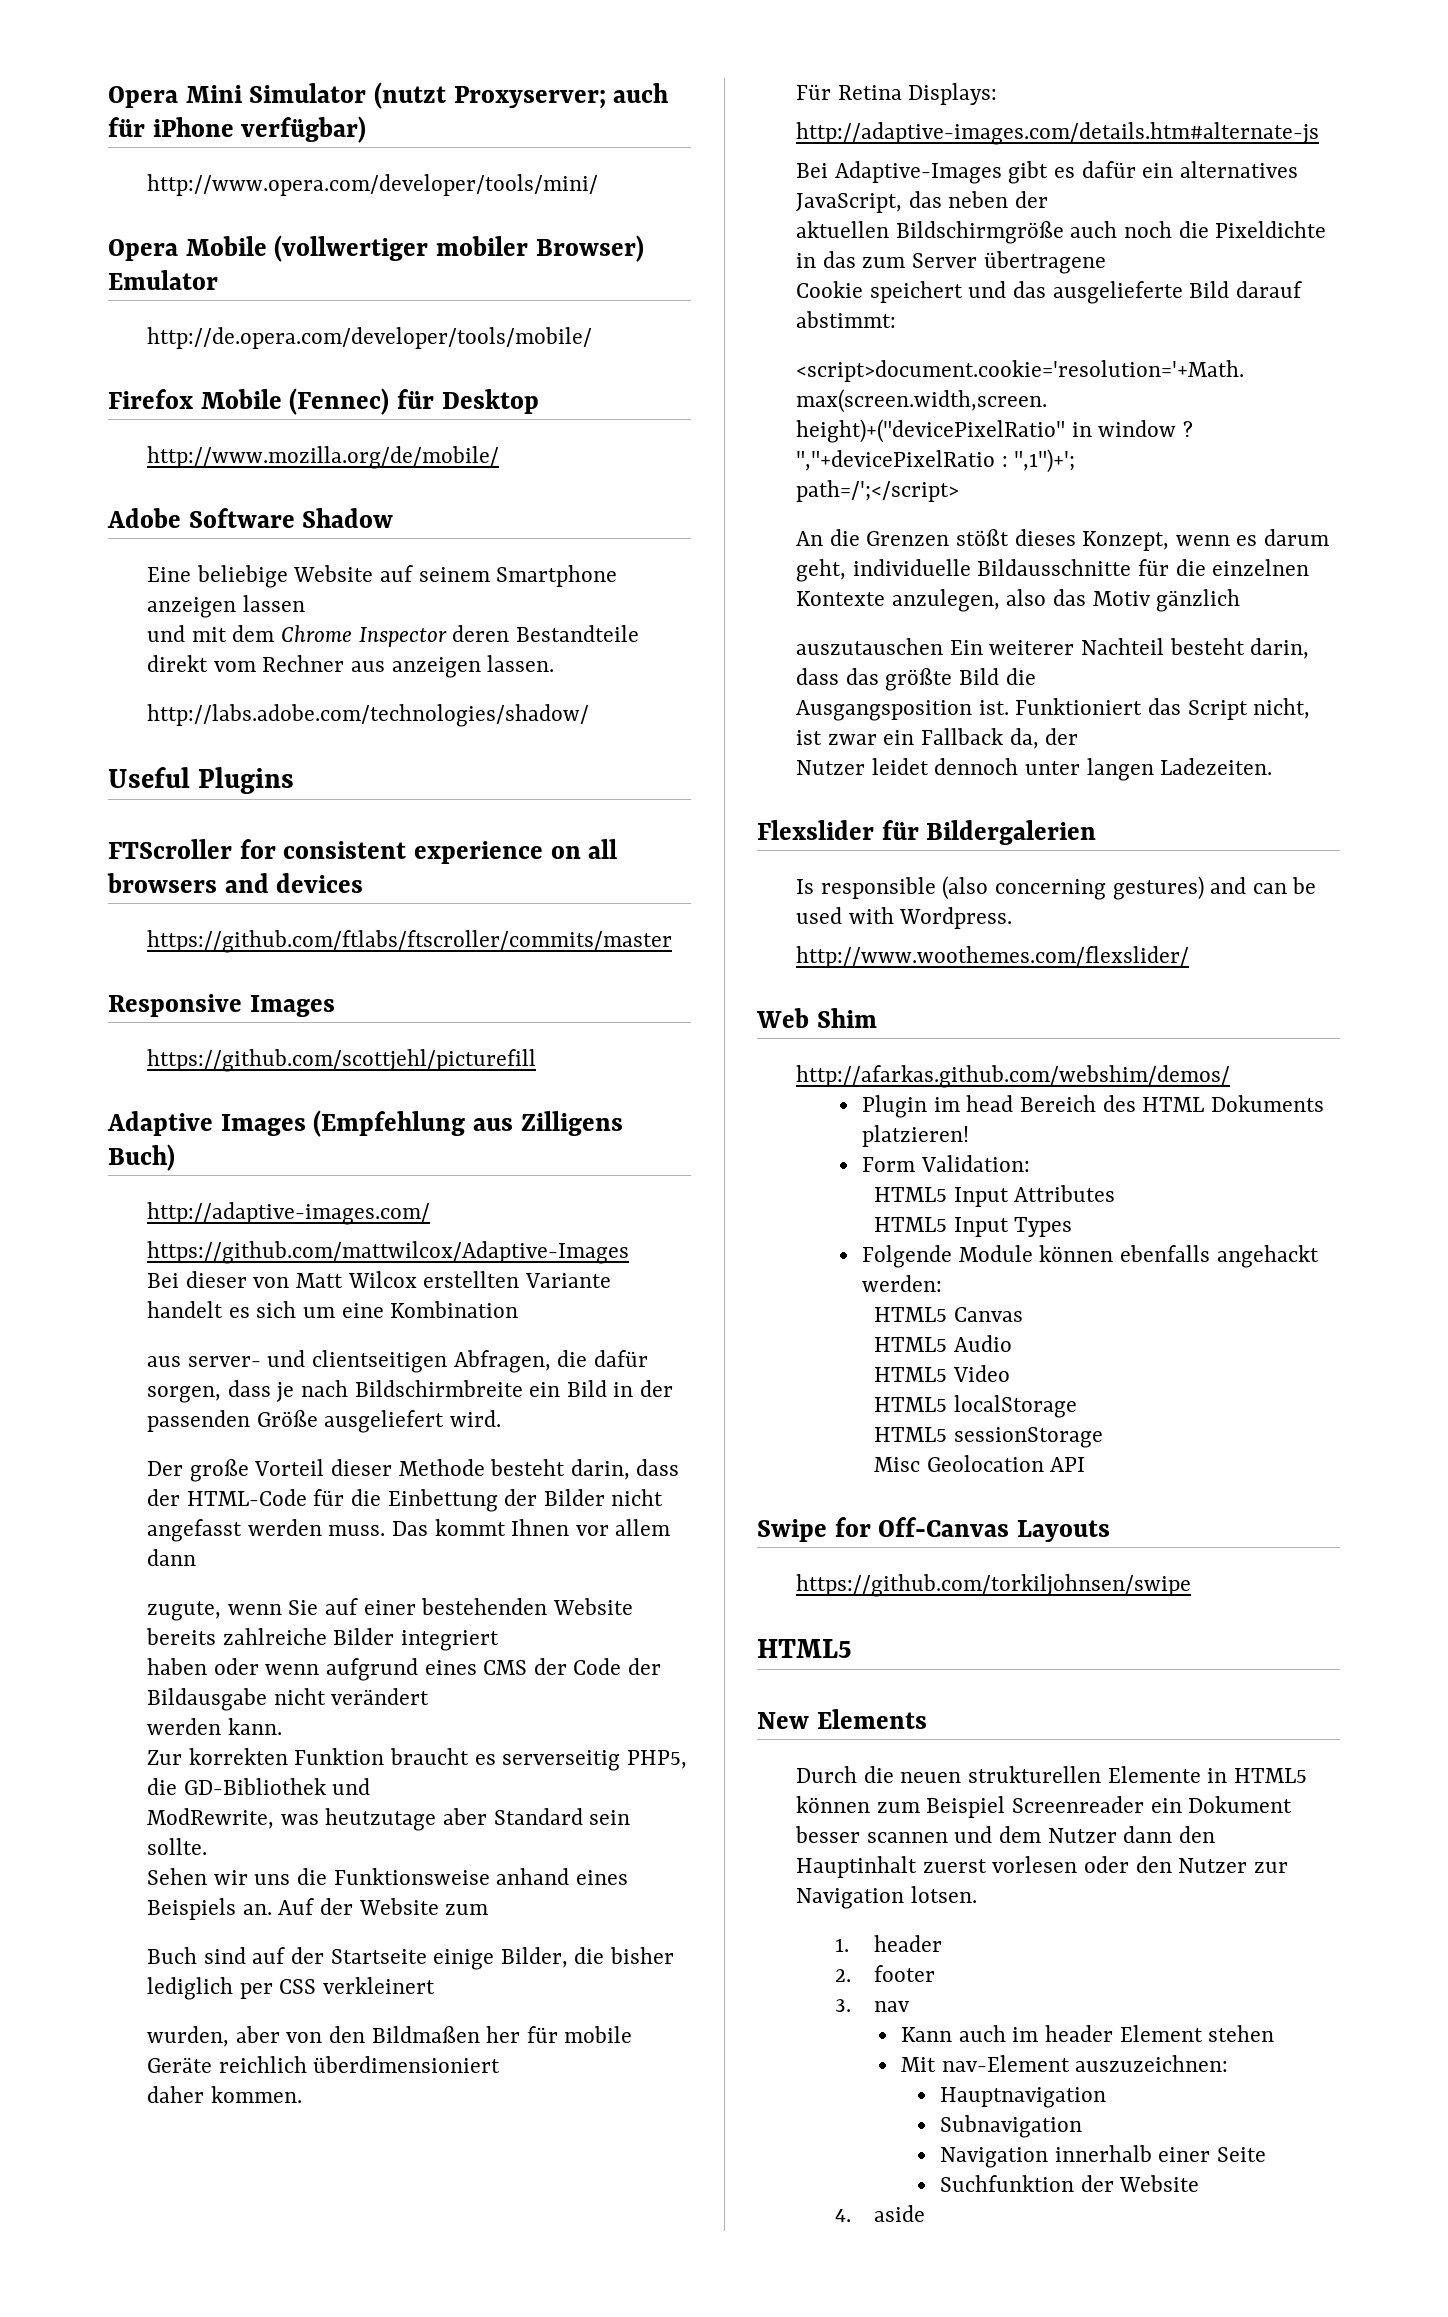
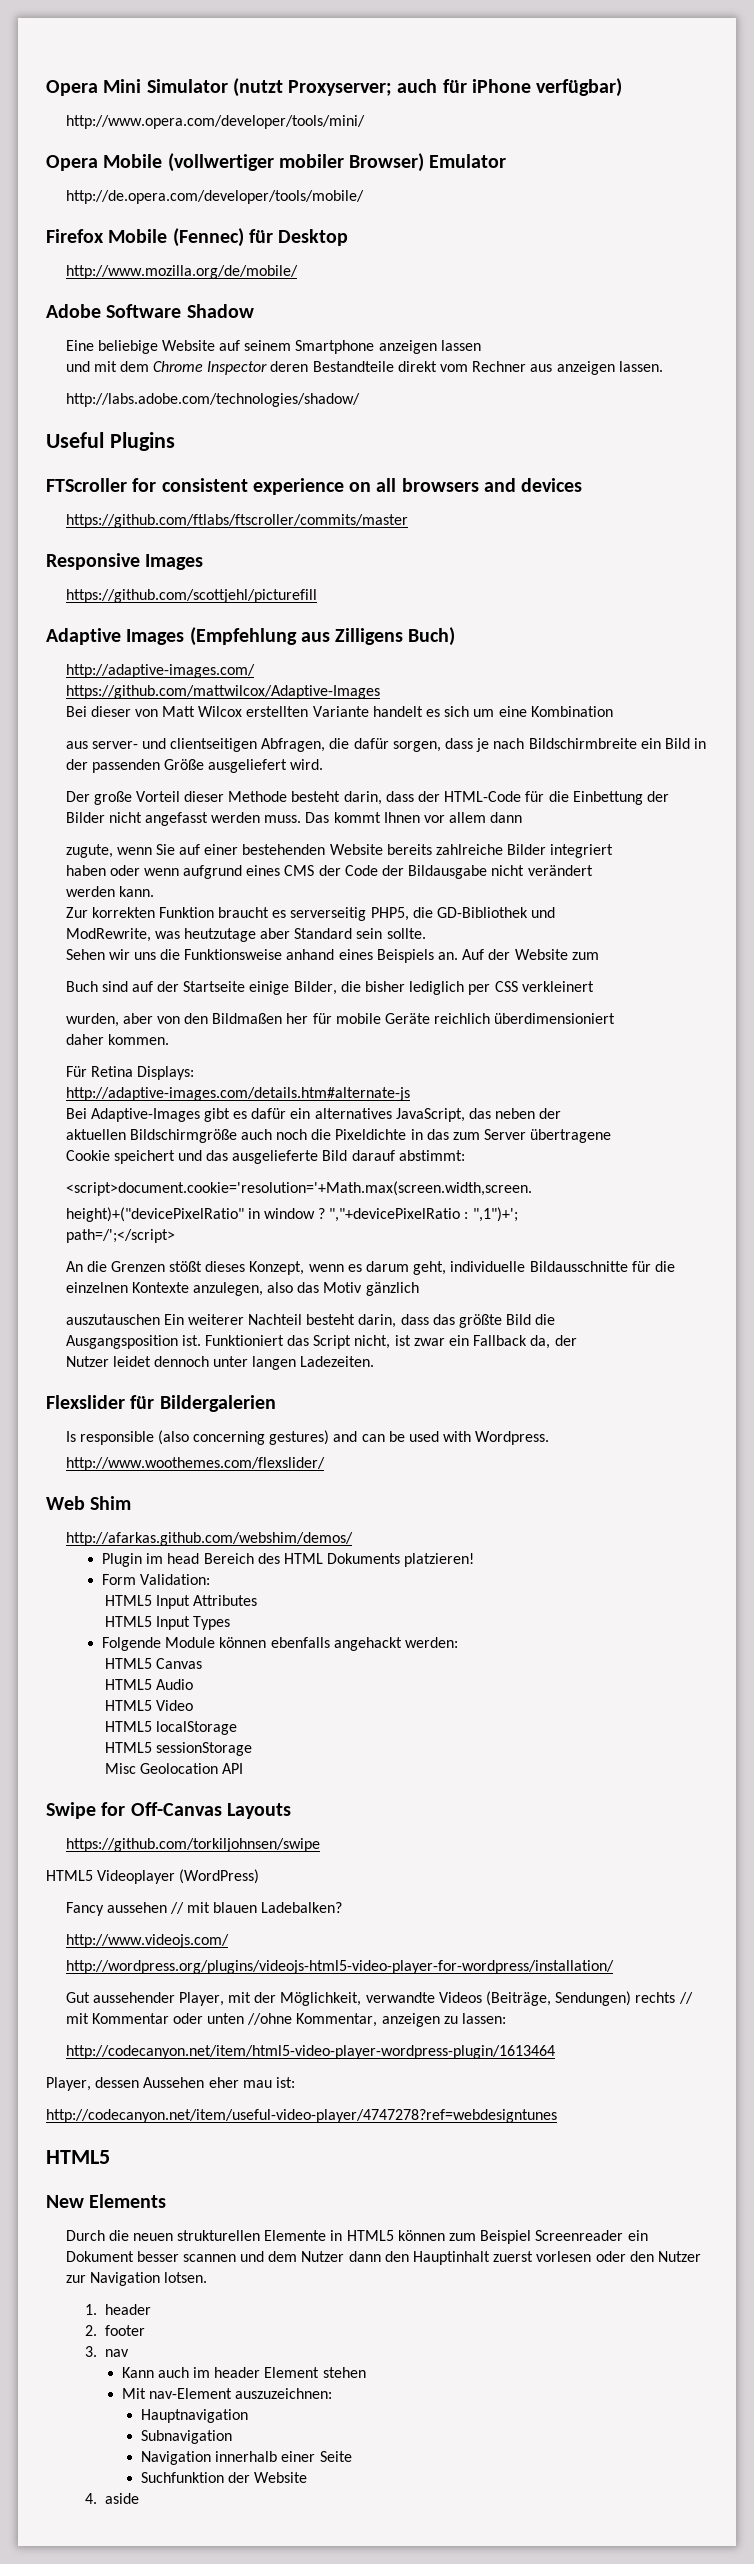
(1192, 1585) none -> [46,1869,260,1884] [65,1902,343,1916] [65,1934,229,1948] [65,1960,614,1974] [65,1991,693,2006] [65,2013,506,2027] [65,2045,555,2059] [46,2077,295,2091] [46,2109,557,2123] // HTML5 Videoplayer (WordPress) // Fancy aussehen // mit blauen Ladebalken? // http://www.videojs.com/ // http://wordpress.org/plugins/videojs-html5-video-player-for-wordpress/installation/ // Gut aussehender Player, mit der Möglichkeit, verwandte Videos (Beiträge, Sendungen) rechts // mit Kommentar oder unten //ohne Kommentar, anzeigen zu lassen: // http://codecanyon.net/item/html5-video-player-wordpress-plugin/1613464 // Player, dessen Aussehen eher mau ist: // http://codecanyon.net/item/useful-video-player/4747278?ref=webdesigntunes

